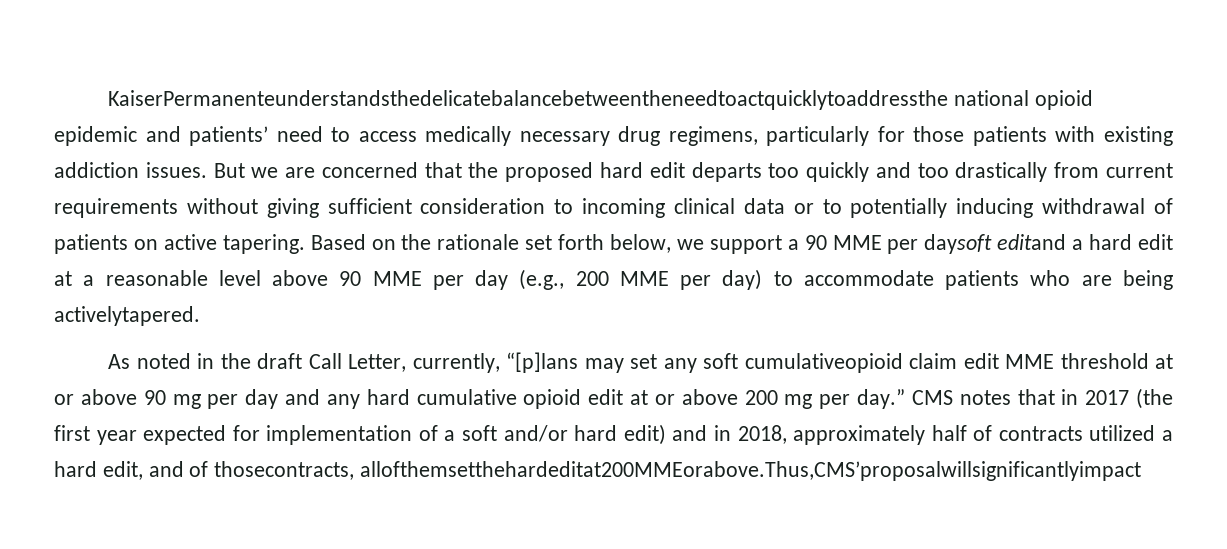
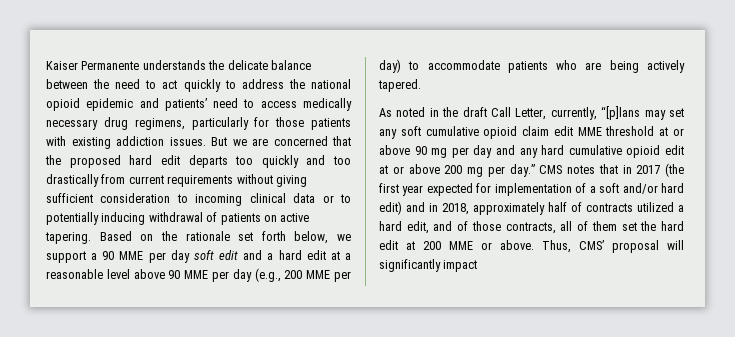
[108,90,949,110] KaiserPermanenteunderstandsthedelicatebalancebetweentheneedtoactquicklytoaddressthe -> [46,60,311,70] [46,79,305,92] Kaiser Permanente understands the delicate balance between the need to act quickly to address the
[924,234,1067,254] daysoft editand -> [170,250,263,263] day soft edit and
[54,306,200,326] activelytapered. -> [647,60,685,73] [378,79,421,92] actively tapered.
[744,353,903,373] cumulativeopioid -> [425,126,518,139] cumulative opioid
[214,461,1142,481] thosecontracts, allofthemsetthehardeditat200MMEorabove.Thus,CMS’proposalwillsignificantlyimpact -> [471,221,684,234] [379,240,684,253] [379,259,478,272] those contracts, all of them set the hard edit at 200 MME or above. Thus, CMS’ proposal will significantly impact

